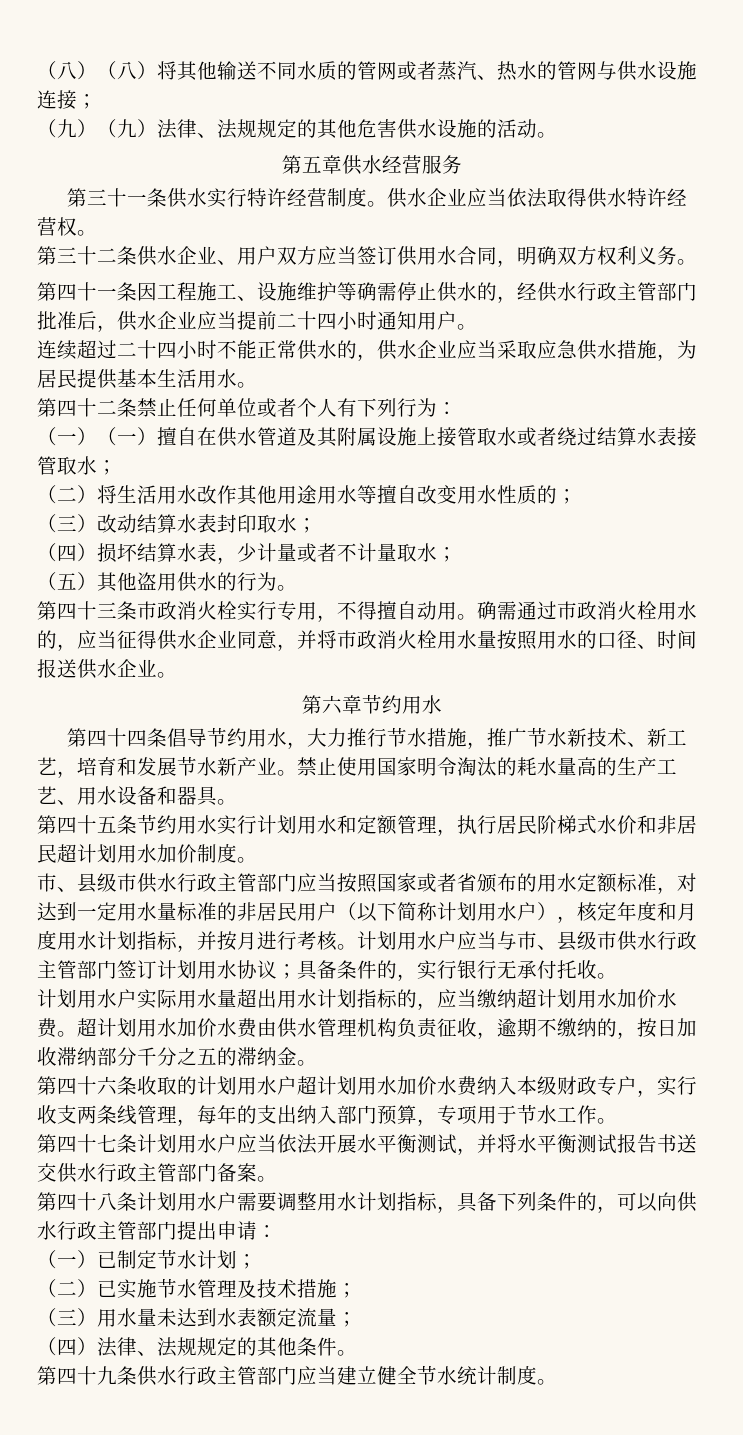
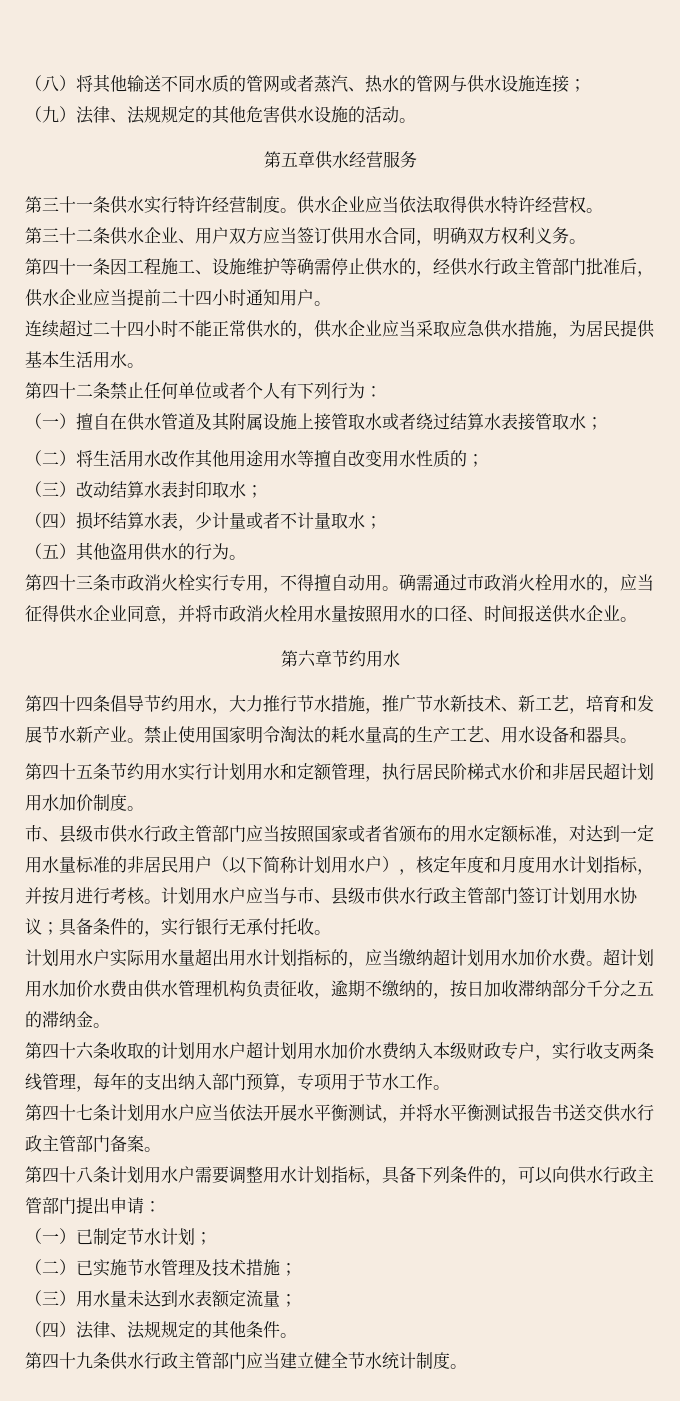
[37,61,157,80] （八）（八） -> [25,75,76,92] （八）
[97,119,157,138] （九） -> (76, 114) none
[97,427,157,446] （一） -> (76, 421) none

